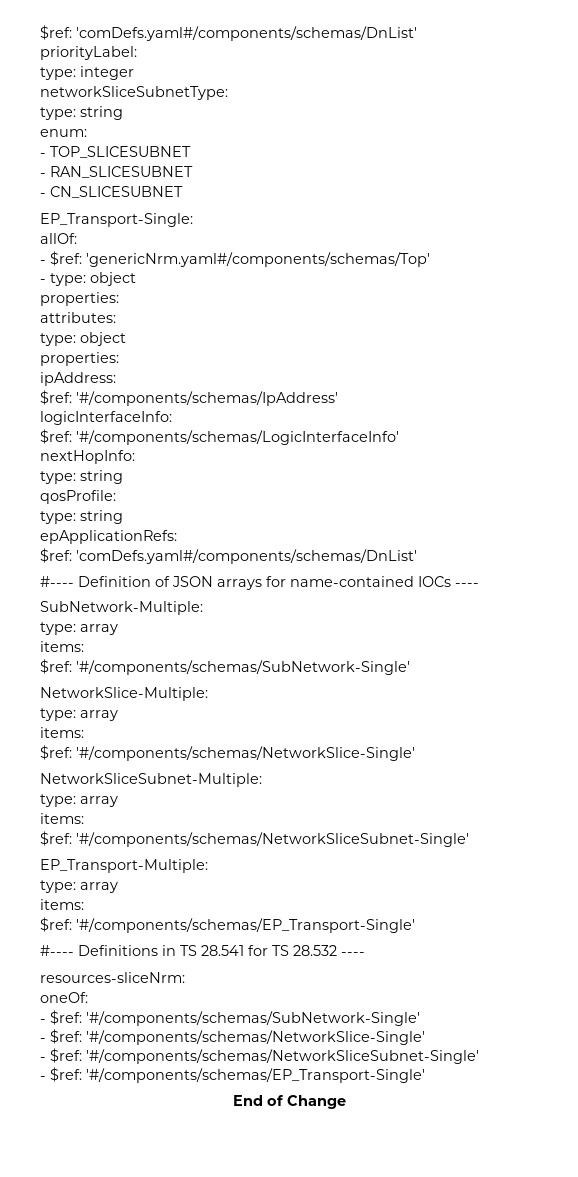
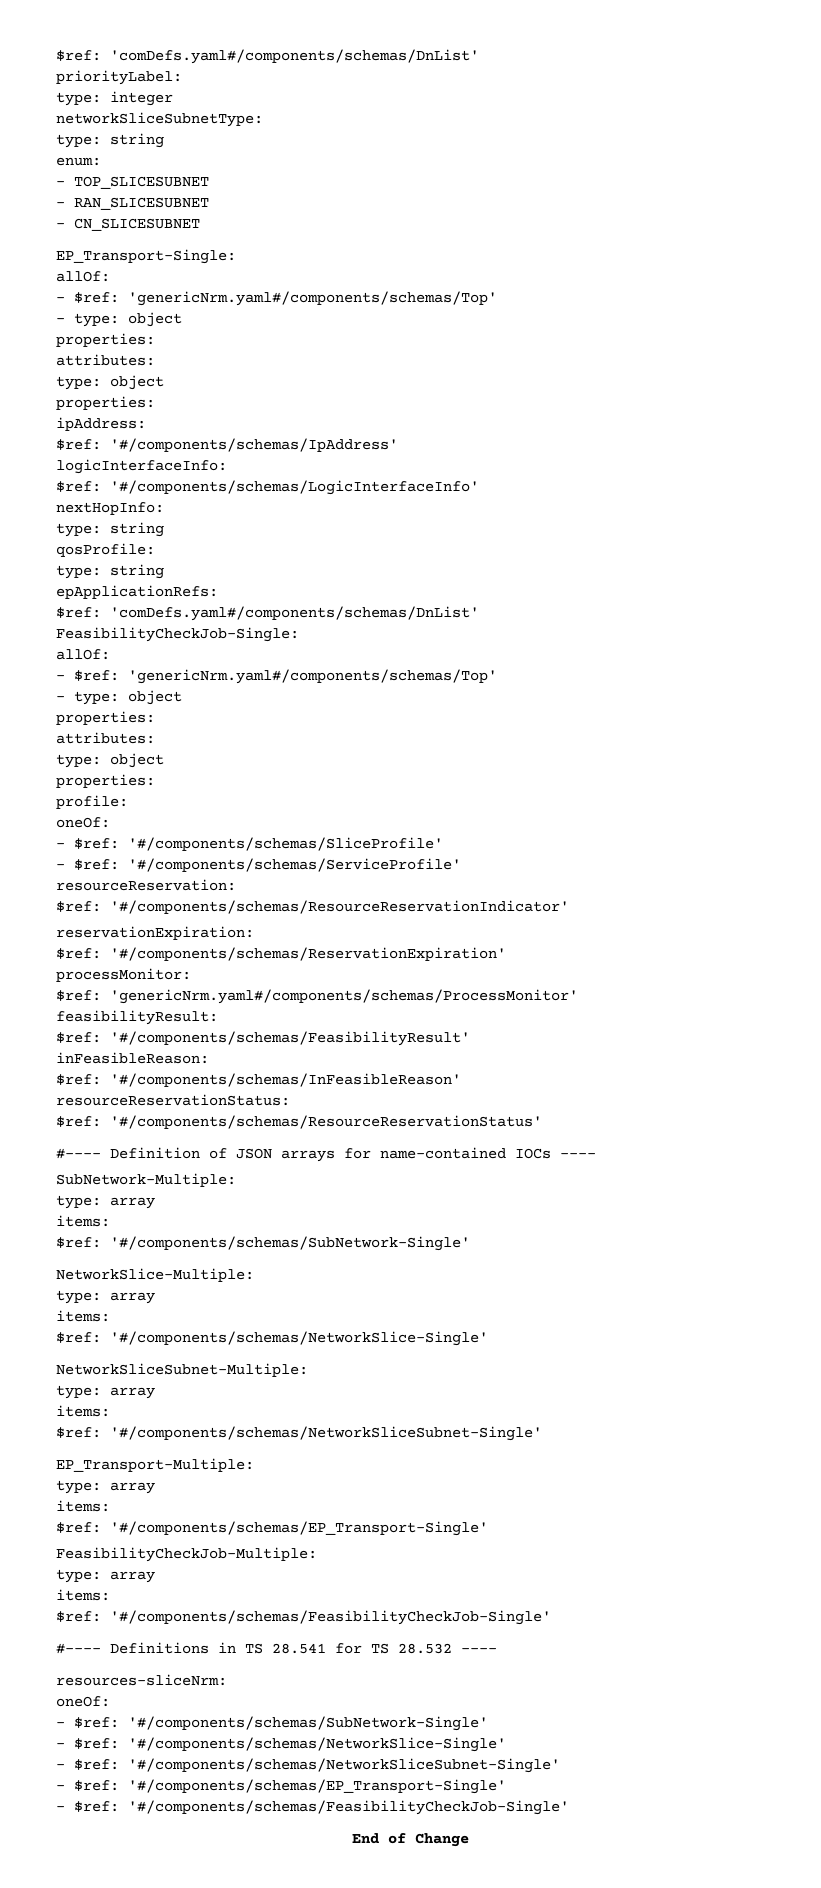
(417, 556) none -> [56,627,299,642] [56,649,110,660] [56,669,497,684] [56,690,182,705] [56,711,155,725] [56,732,155,744] [56,753,164,768] [56,774,155,788] [56,795,128,809] [56,817,110,828] [56,837,443,851] [56,858,461,872] [56,879,236,891] [56,900,569,914] [56,926,254,940] [56,947,506,961] [56,968,191,982] [56,989,578,1004] [56,1010,218,1025] [56,1031,470,1046] [56,1052,209,1064] [56,1073,461,1087] [56,1094,290,1106] [56,1115,542,1129] // FeasibilityCheckJob-Single: // allOf: // - $ref: 'genericNrm.yaml#/components/schemas/Top' // - type: object // properties: // attributes: // type: object // properties: // profile: // oneOf: // - $ref: '#/components/schemas/SliceProfile' // - $ref: '#/components/schemas/ServiceProfile' // resourceReservation: // $ref: '#/components/schemas/ResourceReservationIndicator' // reservationExpiration: // $ref: '#/components/schemas/ReservationExpiration' // processMonitor: // $ref: 'genericNrm.yaml#/components/schemas/ProcessMonitor' // feasibilityResult: // $ref: '#/components/schemas/FeasibilityResult' // inFeasibleReason: // $ref: '#/components/schemas/InFeasibleReason' // resourceReservationStatus: // $ref: '#/components/schemas/ResourceReservationStatus'
(415, 925) none -> [56,1547,317,1562] [56,1569,155,1583] [56,1589,110,1601] [56,1610,551,1625] // FeasibilityCheckJob-Multiple: // type: array // items: // $ref: '#/components/schemas/FeasibilityCheckJob-Single'
(425, 1075) none -> [56,1800,569,1815] // - $ref: '#/components/schemas/FeasibilityCheckJob-Single'

